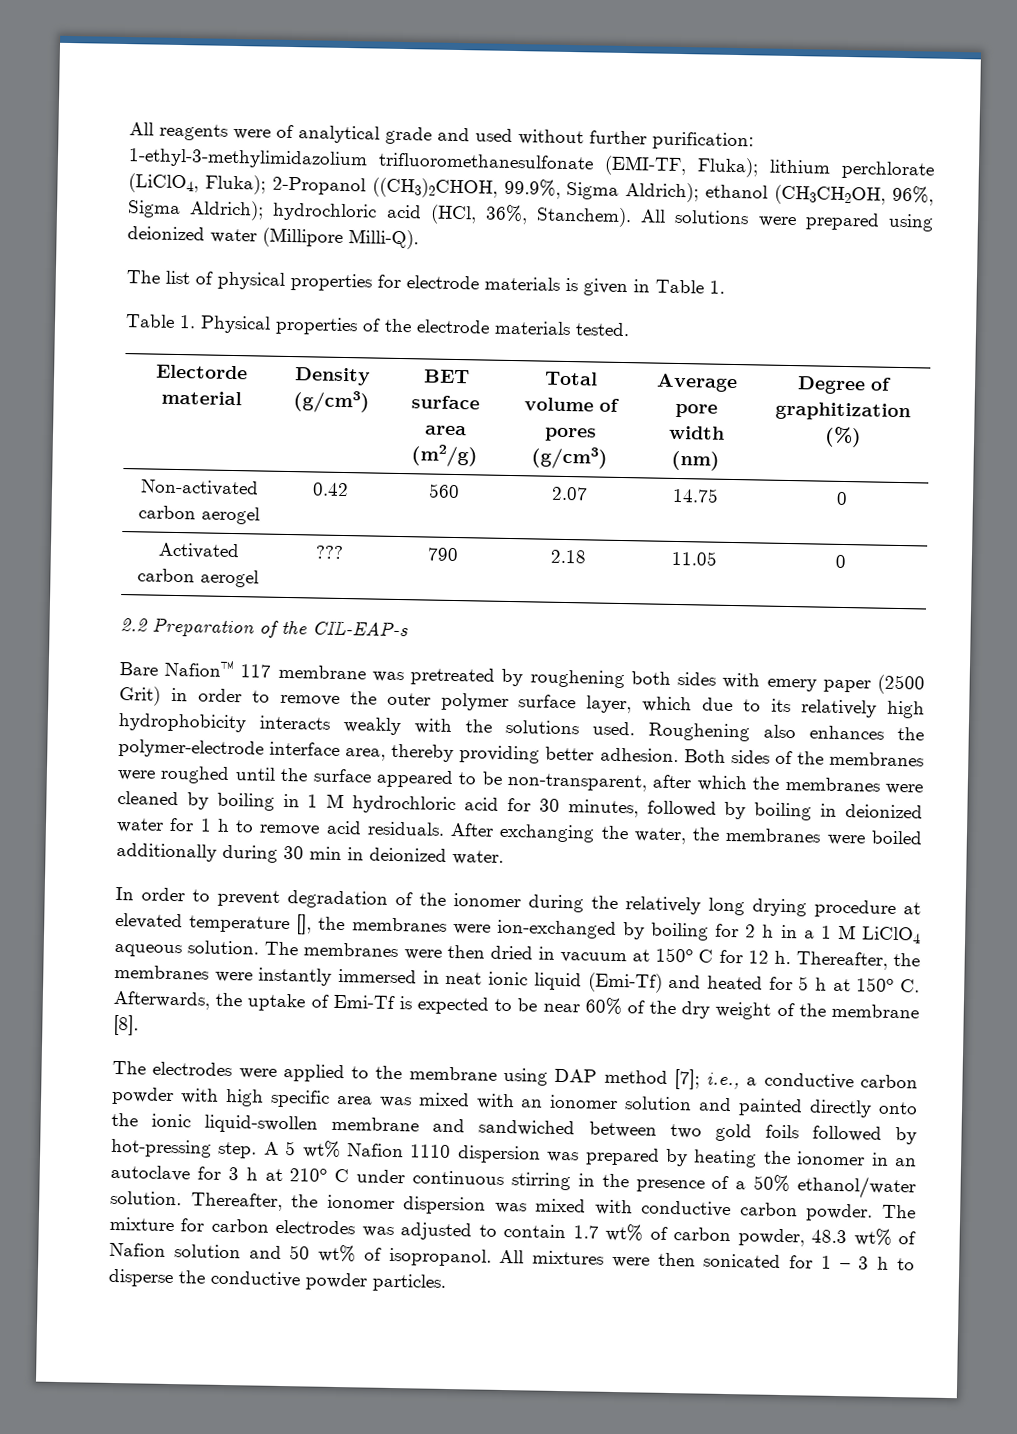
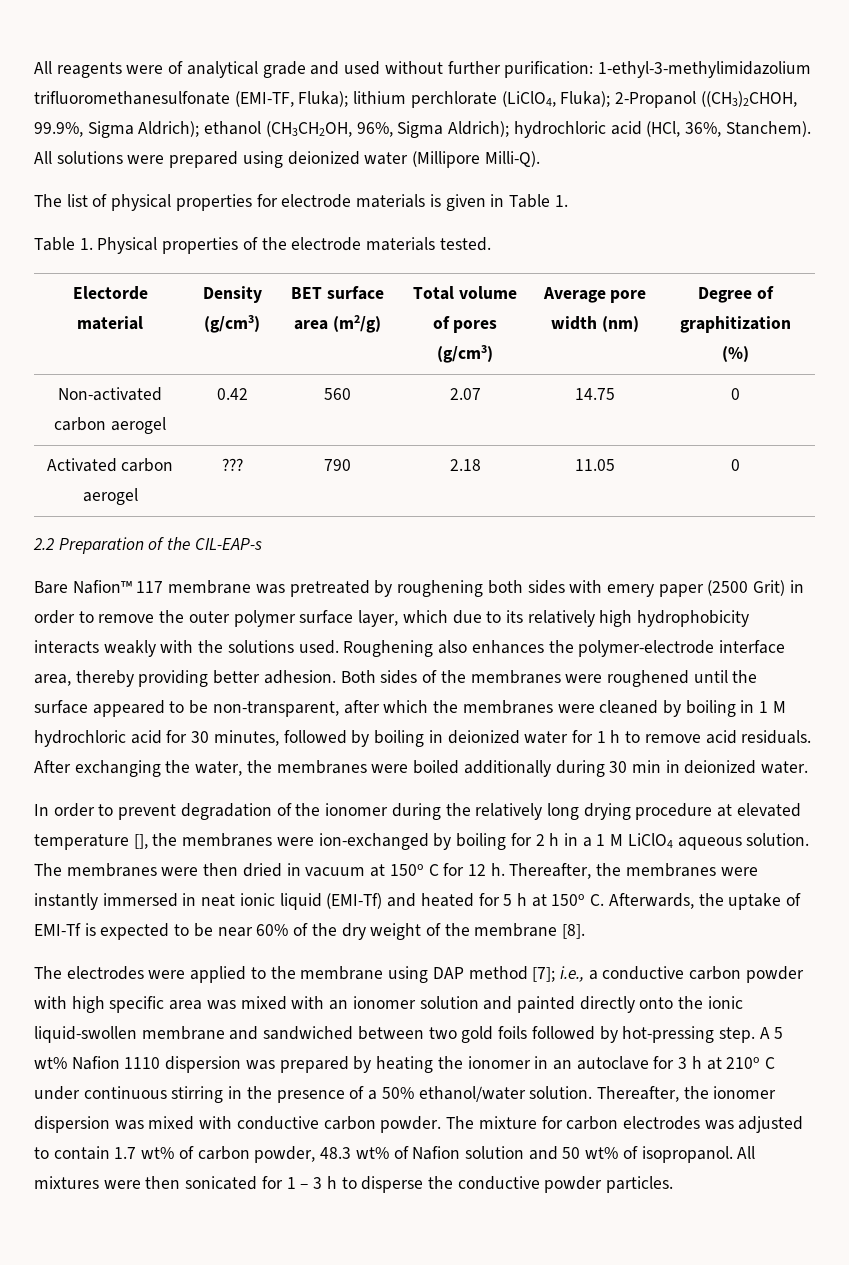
[160,765,231,785] roughed -> [606,670,689,687] roughened
[587,972,663,993] (Emi-Tf) -> [326,893,383,909] (EMI-Tf)
[332,994,395,1010] Emi-Tf -> [34,923,81,936] EMI-Tf

